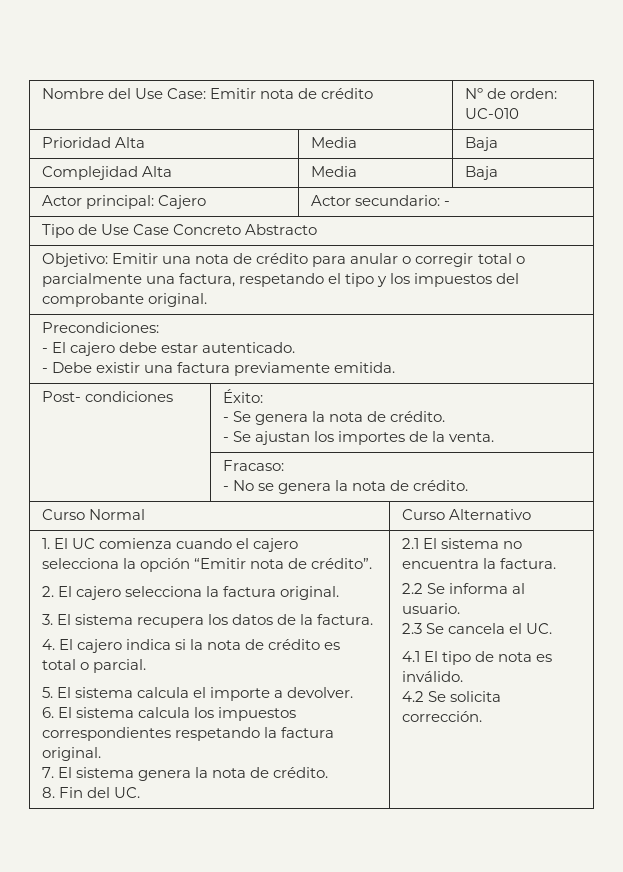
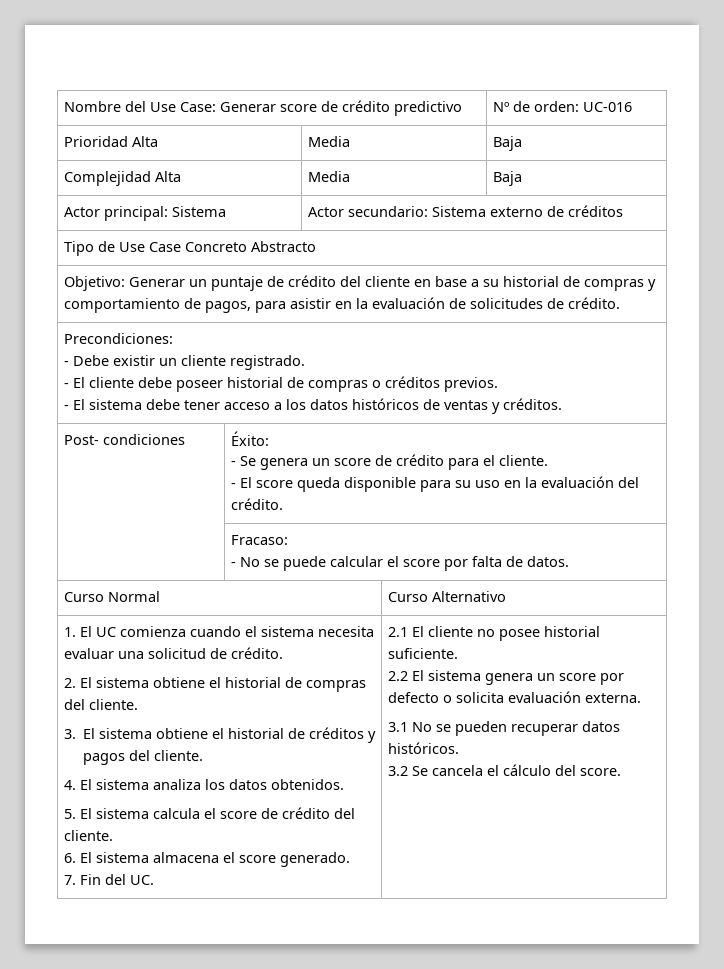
[210,88,374,99] Emitir nota de crédito -> [219,100,462,116] Generar score de crédito predictivo
[464,108,519,119] UC-010 -> [582,102,632,112] UC-016
[158,195,207,209] Cajero -> [171,206,226,217] Sistema
[444,201,451,206] - -> [431,205,623,217] Sistema externo de créditos
[112,253,525,267] [41,273,520,287] [41,293,208,307] [41,322,159,333] [41,342,296,356] [41,362,396,376] Emitir una nota de crédito para anular o corregir total o parcialmente una factura, respetando el tipo y los impuestos del comprobante original. // Precondiciones: // - El cajero debe estar autenticado. // - Debe existir una factura previamente emitida. -> [128,275,656,291] [63,297,620,313] [63,333,173,344] [63,355,305,370] [63,376,498,392] [63,398,562,414] Generar un puntaje de crédito del cliente en base a su historial de compras y comportamiento de pagos, para asistir en la evaluación de solicitudes de crédito. // Precondiciones: // - Debe existir un cliente registrado. // - El cliente debe poseer historial de compras o créditos previos. // - El sistema debe tener acceso a los datos históricos de ventas y créditos.
[312,411,446,422] [222,431,495,445] [222,460,284,471] [222,480,469,494] la nota de crédito. // - Se ajustan los importes de la venta. // | Fracaso: // - No se genera la nota de crédito. -> [311,454,548,470] [230,476,639,492] [230,498,283,510] [230,535,288,545] [230,556,569,571] un score de crédito para el cliente. // - El score queda disponible para su uso en la evaluación del crédito. // | Fracaso: // - No se puede calcular el score por falta de datos.
[253,538,299,552] [41,558,373,572] [41,586,340,600] [41,614,374,628] [41,639,341,653] [41,659,147,673] cajero selecciona la opción “Emitir nota de crédito”. // 2. El cajero selecciona la factura original. // 3. El sistema recupera los datos de la factura. // 4. El cajero indica si la nota de crédito es total o parcial. -> [260,626,374,637] [63,647,283,659] [63,677,366,692] [63,699,138,710] [63,727,376,743] [82,750,203,765] [63,779,344,790] sistema necesita evaluar una solicitud de crédito. // 2. El sistema obtiene el historial de compras del cliente. // 3. El sistema obtiene el historial de créditos y pagos del cliente. // 4. El sistema analiza los datos obtenidos.
[210,687,354,701] [41,707,297,721] [41,727,335,741] [41,747,101,761] [41,767,329,781] [41,787,55,798] importe a devolver. // 6. El sistema calcula los impuestos correspondientes respetando la factura original. // 7. El sistema genera la nota de crédito. // 8. -> [219,807,355,819] [63,830,113,841] [63,852,350,867] [63,875,76,885] score de crédito del cliente. // 6. El sistema almacena el score generado. // 7.
[441,538,523,549] [401,558,557,569] [401,583,526,594] [401,603,460,614] [401,623,553,634] [401,651,553,665] [401,671,463,682] [401,691,502,702] [401,711,482,722] sistema no encuentra la factura. // 2.2 Se informa al usuario. // 2.3 Se cancela el UC. // 4.1 El tipo de nota es inválido. // 4.2 Se solicita corrección. -> [427,626,600,641] [387,648,458,659] [387,670,624,685] [387,691,641,703] [387,721,620,736] [387,742,459,754] [387,764,621,776] cliente no posee historial suficiente. // 2.2 El sistema genera un score por defecto o solicita evaluación externa. // 3.1 No se pueden recuperar datos históricos. // 3.2 Se cancela el cálculo del score.

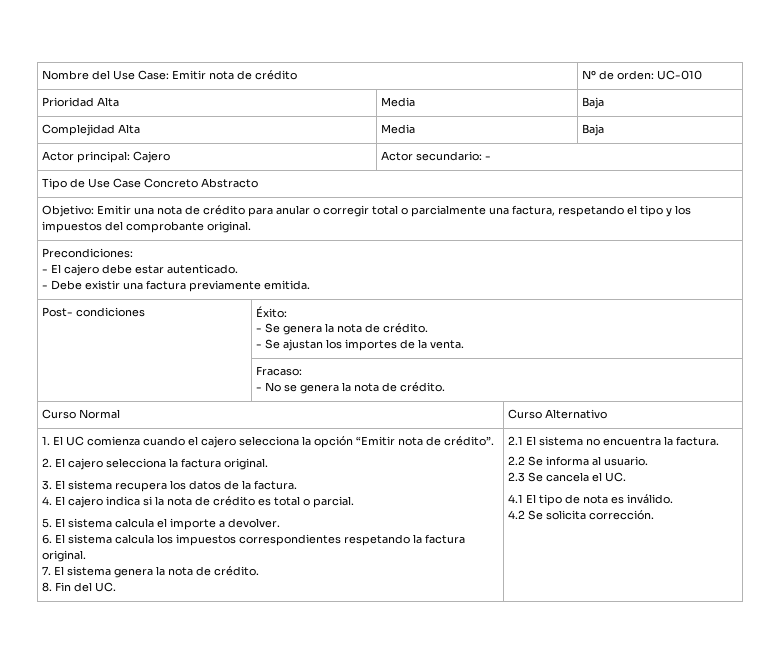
[219,100,462,116] Generar score de crédito predictivo -> [172,70,298,80] Emitir nota de crédito
[582,102,632,112] UC-016 -> [657,70,703,80] UC-010
[171,206,226,217] Sistema -> [133,151,171,163] Cajero
[431,205,623,217] Sistema externo de créditos -> [485,156,492,160] -
[128,275,656,291] [63,297,620,313] [63,333,173,344] [63,355,305,370] [63,376,498,392] [63,398,562,414] Generar un puntaje de crédito del cliente en base a su historial de compras y comportamiento de pagos, para asistir en la evaluación de solicitudes de crédito. // Precondiciones: // - Debe existir un cliente registrado. // - El cliente debe poseer historial de compras o créditos previos. // - El sistema debe tener acceso a los datos históricos de ventas y créditos. -> [97,205,692,217] [42,221,252,233] [42,248,134,258] [42,264,239,276] [42,280,311,292] Emitir una nota de crédito para anular o corregir total o parcialmente una factura, respetando el tipo y los impuestos del comprobante original. // Precondiciones: // - El cajero debe estar autenticado. // - Debe existir una factura previamente emitida.
[311,454,548,470] [230,476,639,492] [230,498,283,510] [230,535,288,545] [230,556,569,571] un score de crédito para el cliente. // - El score queda disponible para su uso en la evaluación del crédito. // | Fracaso: // - No se puede calcular el score por falta de datos. -> [325,323,429,333] [256,339,465,351] [256,366,303,376] [256,382,446,394] la nota de crédito. // - Se ajustan los importes de la venta. // | Fracaso: // - No se genera la nota de crédito.
[260,626,374,637] [63,647,283,659] [63,677,366,692] [63,699,138,710] [63,727,376,743] [82,750,203,765] [63,779,344,790] sistema necesita evaluar una solicitud de crédito. // 2. El sistema obtiene el historial de compras del cliente. // 3. El sistema obtiene el historial de créditos y pagos del cliente. // 4. El sistema analiza los datos obtenidos. -> [201,436,495,448] [42,458,269,470] [42,480,298,492] [42,496,355,508] cajero selecciona la opción “Emitir nota de crédito”. // 2. El cajero selecciona la factura original. // 3. El sistema recupera los datos de la factura. // 4. El cajero indica si la nota de crédito es total o parcial.
[219,807,355,819] [63,830,113,841] [63,852,350,867] [63,875,76,885] score de crédito del cliente. // 6. El sistema almacena el score generado. // 7. -> [170,518,281,530] [42,534,466,546] [42,550,87,562] [42,566,260,578] [42,582,53,592] importe a devolver. // 6. El sistema calcula los impuestos correspondientes respetando la factura original. // 7. El sistema genera la nota de crédito. // 8.
[427,626,600,641] [387,648,458,659] [387,670,624,685] [387,691,641,703] [387,721,620,736] [387,742,459,754] [387,764,621,776] cliente no posee historial suficiente. // 2.2 El sistema genera un score por defecto o solicita evaluación externa. // 3.1 No se pueden recuperar datos históricos. // 3.2 Se cancela el cálculo del score. -> [539,436,720,446] [508,456,649,466] [508,472,627,482] [508,494,674,506] [508,510,655,520] sistema no encuentra la factura. // 2.2 Se informa al usuario. // 2.3 Se cancela el UC. // 4.1 El tipo de nota es inválido. // 4.2 Se solicita corrección.

